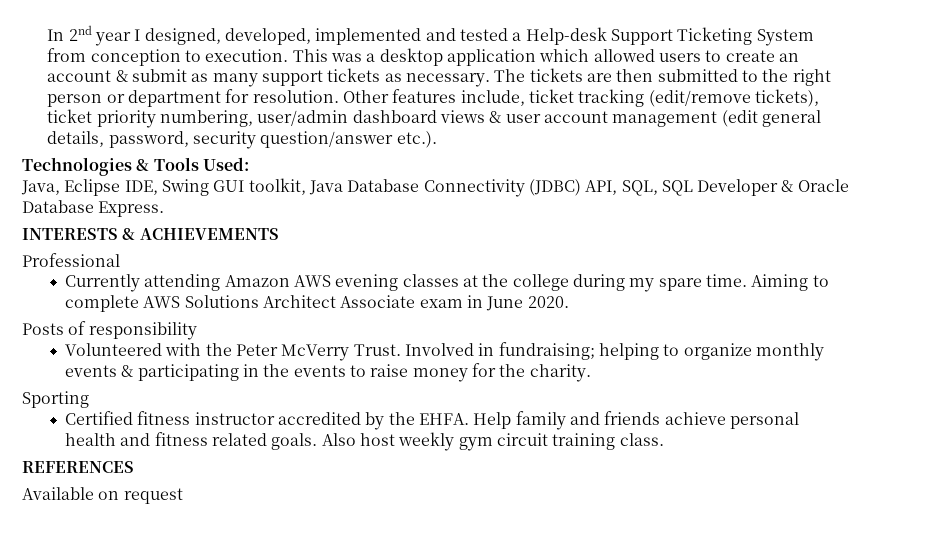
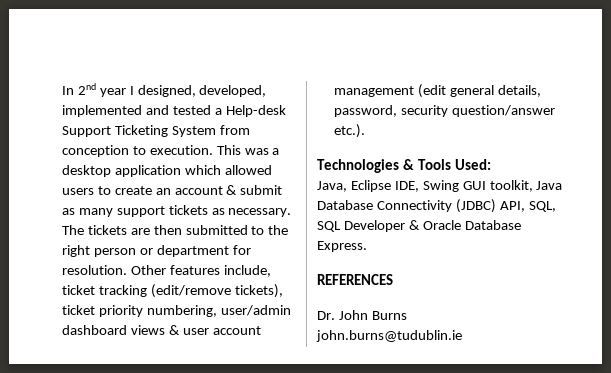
[22,228,279,240] [22,253,120,267] [65,274,829,292] [65,295,569,312] [22,321,197,340] [65,342,824,361] [65,363,591,382] [22,391,89,408] [65,411,799,430] [65,432,664,451] [22,461,134,473] [22,487,183,504] INTERESTS & ACHIEVEMENTS // Professional // Currently attending Amazon AWS evening classes at the college during my spare time. Aiming to complete AWS Solutions Architect Associate exam in June 2020. // Posts of responsibility // Volunteered with the Peter McVerry Trust. Involved in fundraising; helping to organize monthly events & participating in the events to raise money for the charity. // Sporting // Certified fitness instructor accredited by the EHFA. Help family and friends achieve personal health and fitness related goals. Also host weekly gym circuit training class. // REFERENCES // Available on request -> [317,274,393,285] [317,310,407,320] [316,330,462,342] REFERENCES // Dr. John Burns // john.burns@tudublin.ie

